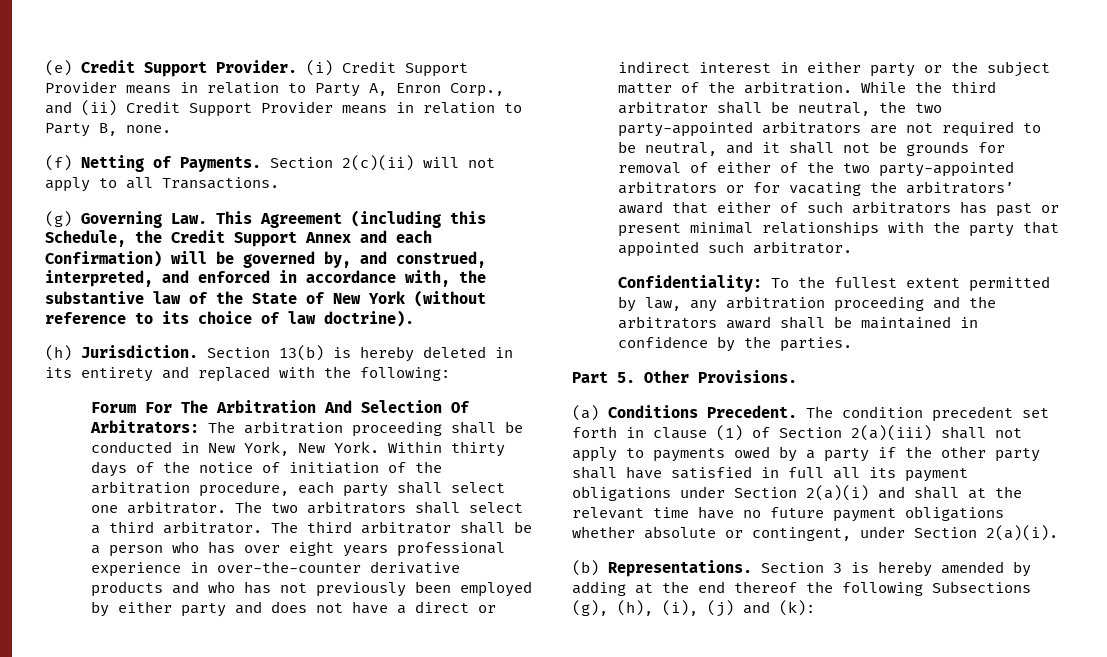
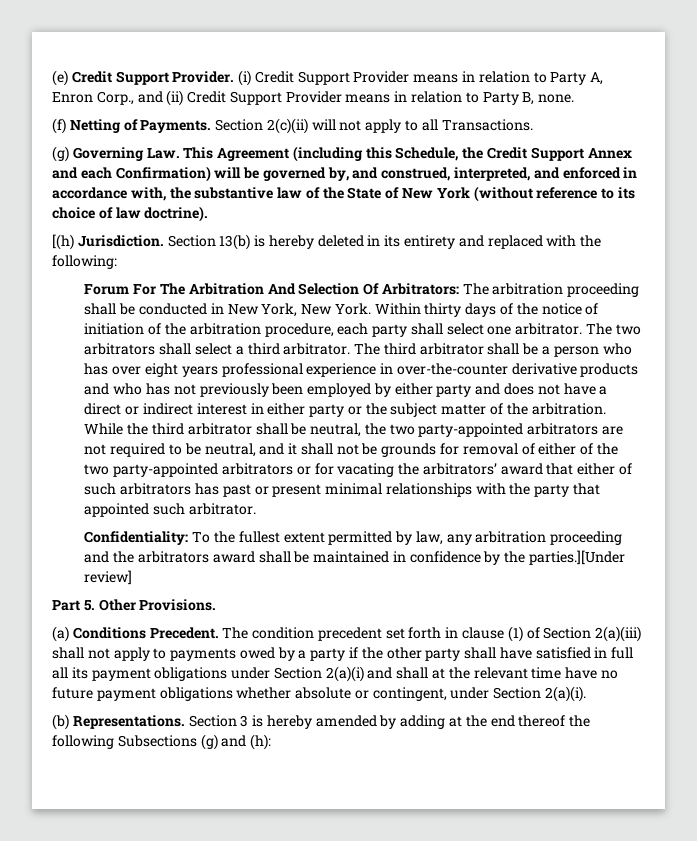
[45,345,72,361] (h) -> [52,234,74,250] [(h)
[779,337,852,352] parties. -> [528,550,625,565] [84,570,133,585] parties.][Under review]
[572,600,815,617] (g), (h), (i), (j) and (k): -> [200,734,272,750] (g) and (h):

